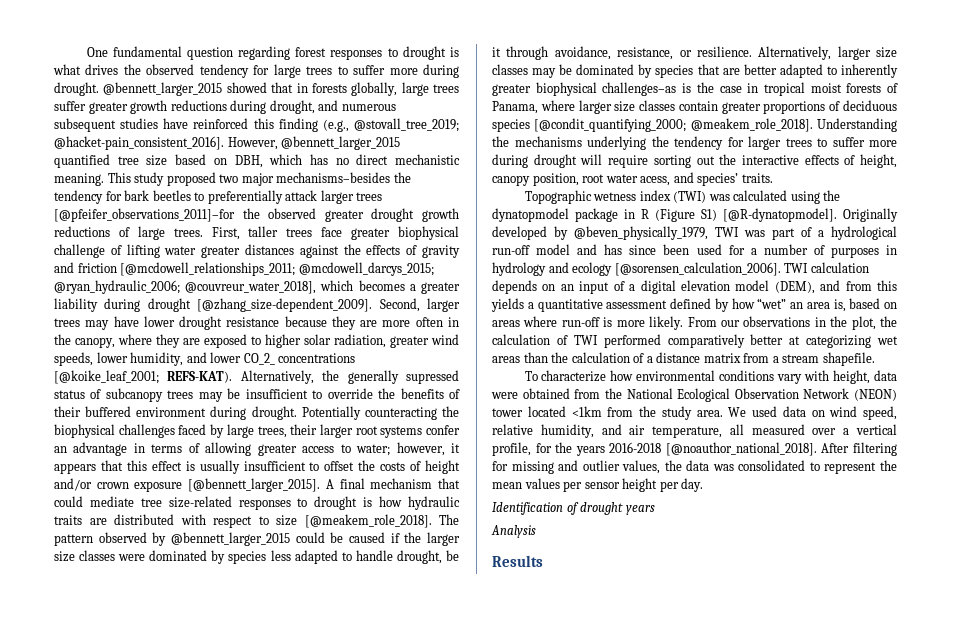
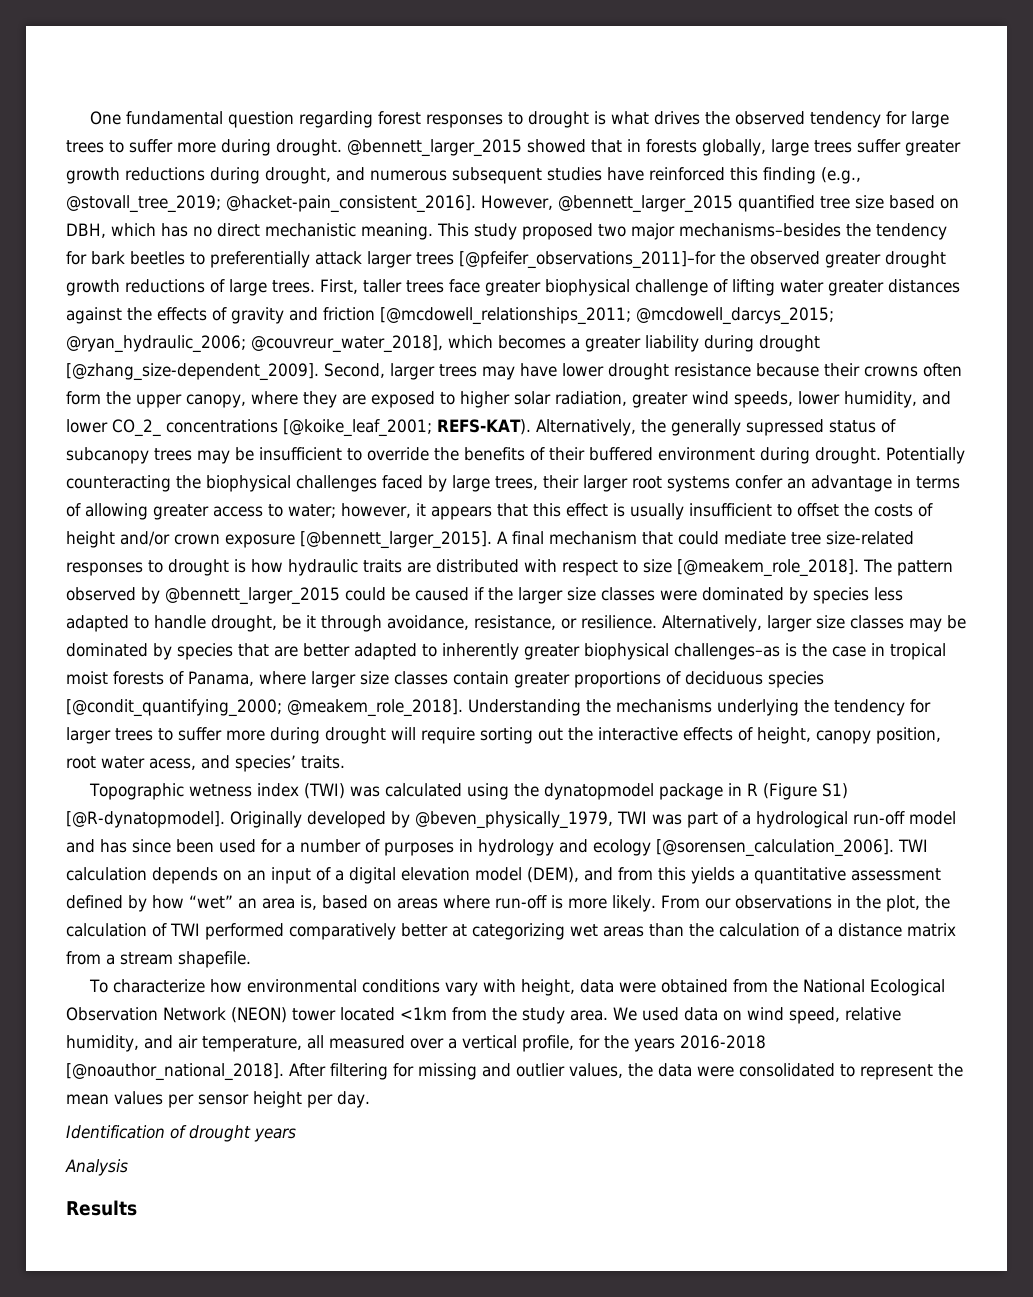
[331,316,459,330] [54,334,71,345] they are more often in the -> [824,363,962,377] [66,391,182,408] their crowns often form the upper
[712,464,734,471] was -> [697,1066,734,1077] were

